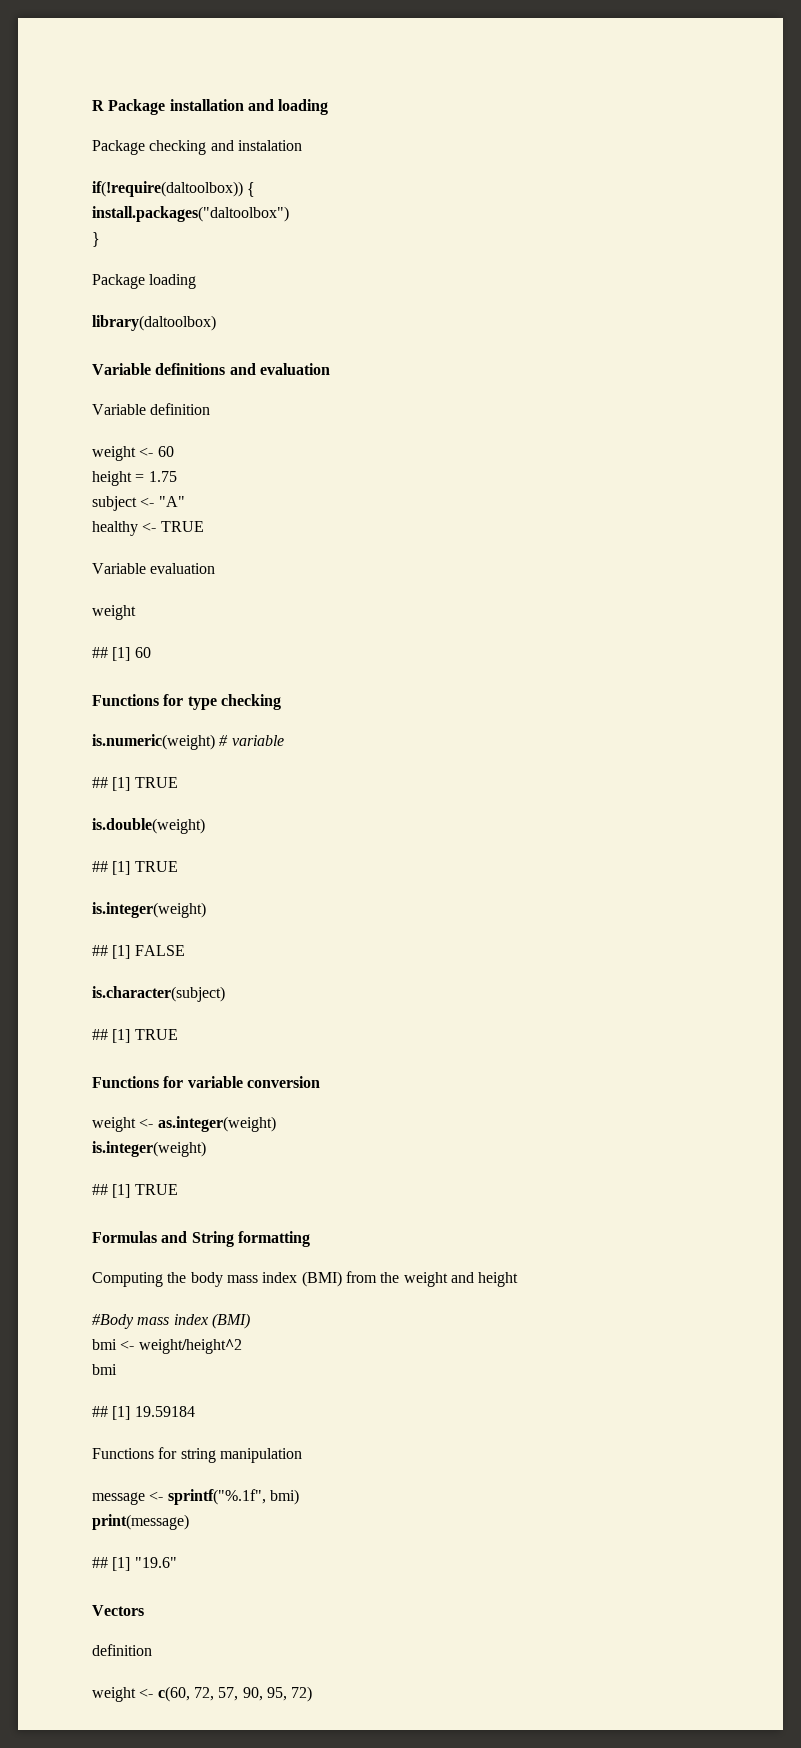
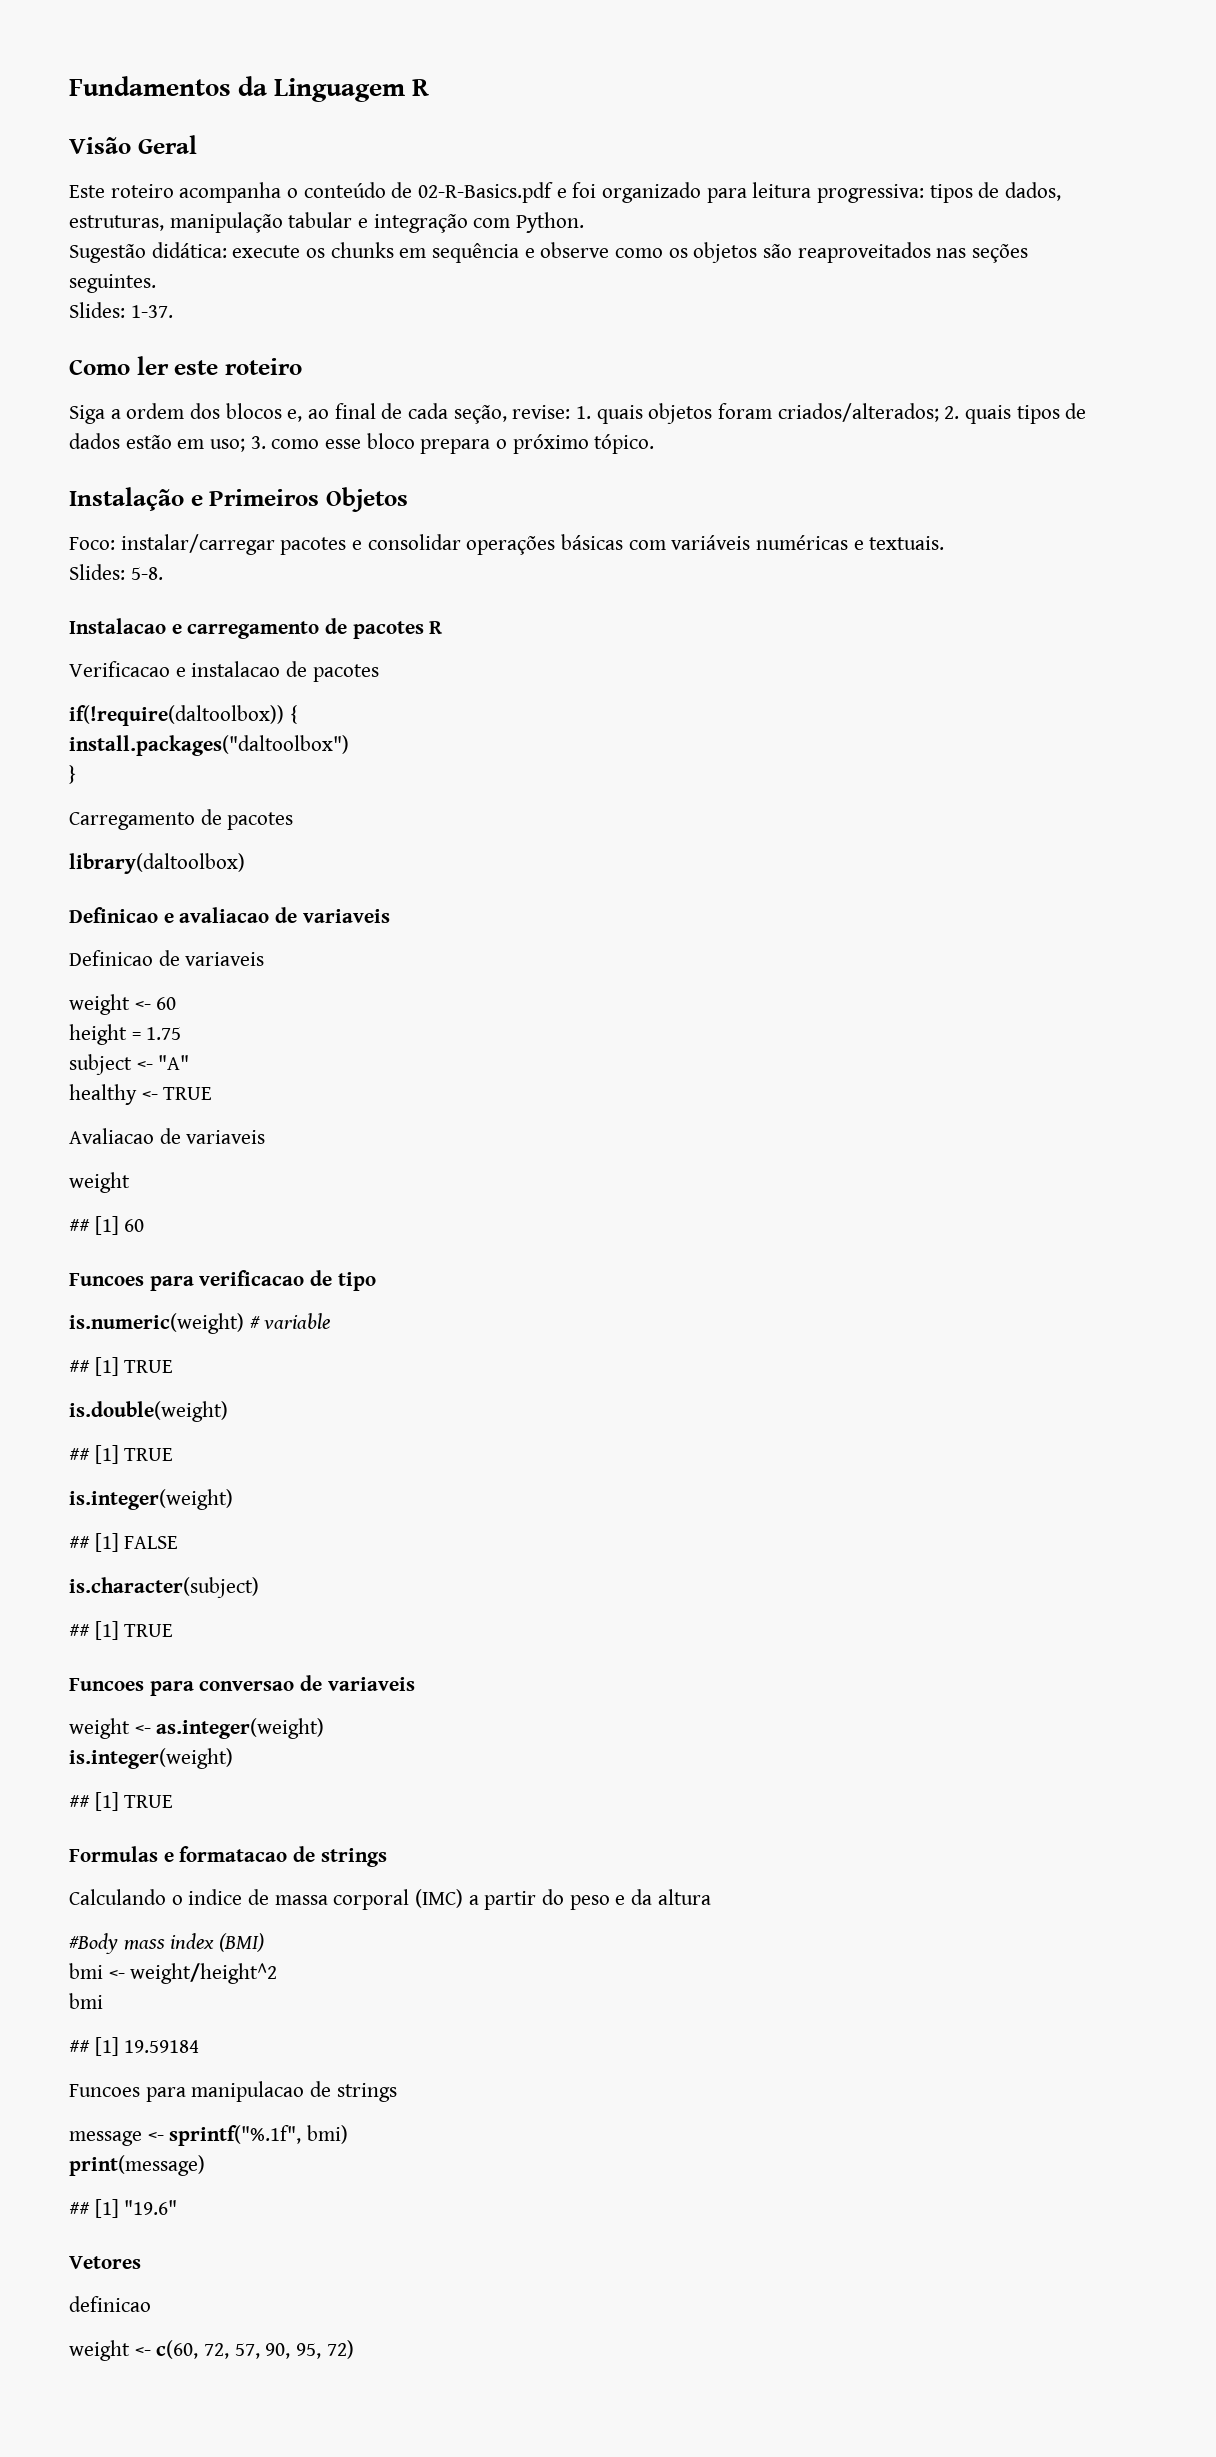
[92,99,329,115] [92,140,302,155] [92,181,256,197] [92,206,289,222] [92,232,100,247] [92,274,197,289] [92,315,216,331] [92,363,330,375] [92,403,211,415] R Package installation and loading // Package checking and instalation // if(!require(daltoolbox)) { // install.packages("daltoolbox") // } // Package loading // library(daltoolbox) // Variable definitions and evaluation // Variable definition -> [69,76,430,102] [69,135,197,154] [69,182,1062,203] [69,212,585,233] [69,242,1029,263] [69,274,156,293] [69,302,173,318] [69,356,302,375] [69,403,1087,424] [69,433,655,454] [69,487,408,512] [69,534,945,555] [69,564,163,580] [69,618,444,639] [69,661,379,682] [69,705,297,726] [69,735,349,756] [69,765,76,784] [69,809,294,830] [69,853,245,874] [69,907,390,923] [69,950,265,966] Fundamentos da Linguagem R // Visão Geral // Este roteiro acompanha o conteúdo de 02-R-Basics.pdf e foi organizado para leitura progressiva: tipos de dados, estruturas, manipulação tabular e integração com Python. // Sugestão didática: execute os chunks em sequência e observe como os objetos são reaproveitados nas seções seguintes. // Slides: 1-37. // Como ler este roteiro // Siga a ordem dos blocos e, ao final de cada seção, revise: 1. quais objetos foram criados/alterados; 2. quais tipos de dados estão em uso; 3. como esse bloco prepara o próximo tópico. // Instalação e Primeiros Objetos // Foco: instalar/carregar pacotes e consolidar operações básicas com variáveis numéricas e textuais. // Slides: 5-8. // Instalacao e carregamento de pacotes R // Verificacao e instalacao de pacotes // if(!require(daltoolbox)) { // install.packages("daltoolbox") // } // Carregamento de pacotes // library(daltoolbox) // Definicao e avaliacao de variaveis // Definicao de variaveis
[92,563,216,574] Variable evaluation -> [69,1128,266,1144] Avaliacao de variaveis
[92,694,281,710] Functions for type checking -> [69,1270,376,1291] Funcoes para verificacao de tipo
[92,1076,320,1088] Functions for variable conversion -> [69,1675,415,1696] Funcoes para conversao de variaveis
[161,1231,310,1247] [92,1271,519,1287] and String formatting // Computing the body mass index (BMI) from the weight and height -> [163,1846,387,1867] [69,1889,711,1910] e formatacao de strings // Calculando o indice de massa corporal (IMC) a partir do peso e da altura
[92,1447,302,1463] Functions for string manipulation -> [69,2081,397,2102] Funcoes para manipulacao de strings
[92,1605,144,1616] [92,1644,152,1656] Vectors // definition -> [69,2256,141,2269] [69,2296,151,2312] Vetores // definicao

